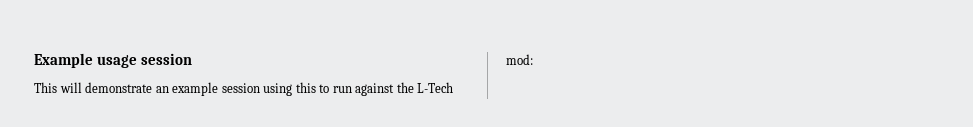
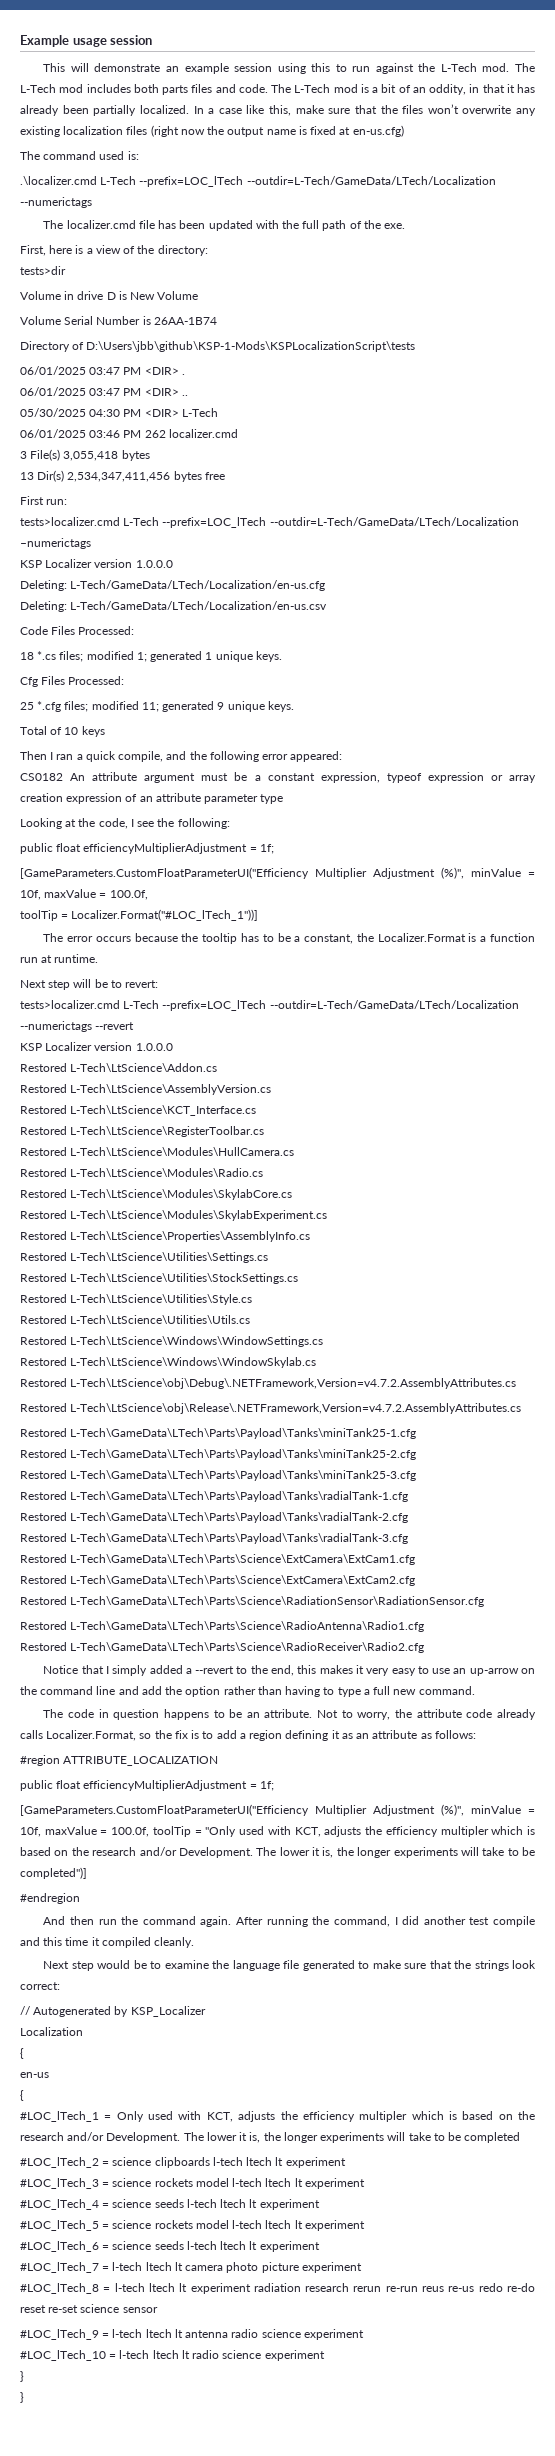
[506,54,533,65] mod: -> [482,63,535,72] [20,84,535,95] [20,104,536,116] [20,125,404,137] [20,151,139,160] [20,176,496,187] [20,197,92,208] [43,220,406,231] [20,245,208,256] [20,266,66,275] [20,291,199,300] [20,316,217,325] [20,341,416,352] [20,366,185,375] [20,387,188,396] [20,408,218,417] [20,429,238,438] [20,449,150,461] [20,470,225,482] [20,496,68,505] [20,517,519,528] [20,538,91,549] [20,559,173,568] [20,580,326,591] [20,601,328,612] [20,626,135,635] [20,651,282,662] [20,676,125,687] [20,701,294,712] [20,726,105,737] [20,751,343,762] [20,772,536,783] [20,793,284,804] [20,818,230,829] [20,843,274,854] [20,867,535,879] [20,889,148,900] [20,909,259,921] [43,933,535,944] [20,954,99,963] [20,979,159,990] [20,1000,519,1011] [20,1021,135,1032] [20,1042,173,1051] [20,1063,218,1072] [20,1084,272,1095] [20,1105,257,1116] [20,1126,265,1137] [20,1147,295,1156] [20,1168,264,1177] [20,1189,293,1200] [20,1210,328,1221] [20,1231,311,1242] [20,1252,269,1263] [20,1273,299,1284] [20,1294,253,1305] [20,1315,251,1324] [20,1336,324,1347] [20,1357,317,1368] [20,1378,517,1389] [20,1403,522,1414] [20,1428,417,1439] [20,1449,417,1460] [20,1470,417,1481] [20,1491,409,1502] [20,1512,409,1523] [20,1533,409,1544] [20,1554,416,1565] [20,1575,416,1586] [20,1596,485,1607] [20,1621,425,1632] [20,1642,425,1653] [43,1665,535,1676] [20,1686,475,1697] [43,1709,536,1720] [20,1730,476,1741] [20,1755,219,1766] [20,1780,274,1791] [20,1804,535,1816] [20,1826,535,1837] [20,1847,535,1858] [20,1867,87,1879] [20,1893,80,1904] [43,1916,535,1927] [20,1937,195,1948] [43,1960,536,1971] [20,1982,60,1990] [20,2006,206,2017] [20,2027,83,2036] [20,2048,24,2059] [20,2072,49,2078] [20,2090,24,2101] [20,2111,535,2122] [20,2132,521,2143] [20,2157,346,2168] [20,2178,365,2189] [20,2199,320,2210] [20,2220,365,2231] [20,2241,320,2252] [20,2262,362,2273] [20,2283,536,2294] [20,2304,158,2313] [20,2329,364,2340] [20,2350,325,2361] [20,2371,24,2382] [20,2392,24,2403] mod. The L-Tech mod includes both parts files and code. The L-Tech mod is a bit of an oddity, in that it has already been partially localized. In a case like this, make sure that the files won’t overwrite any existing localization files (right now the output name is fixed at en-us.cfg) // The command used is: // .\localizer.cmd L-Tech --prefix=LOC_lTech --outdir=L-Tech/GameData/LTech/Localization --numerictags // The localizer.cmd file has been updated with the full path of the exe. // First, here is a view of the directory: // tests>dir // Volume in drive D is New Volume // Volume Serial Number is 26AA-1B74 // Directory of D:\Users\jbb\github\KSP-1-Mods\KSPLocalizationScript\tests // 06/01/2025 03:47 PM <DIR> . // 06/01/2025 03:47 PM <DIR> .. // 05/30/2025 04:30 PM <DIR> L-Tech // 06/01/2025 03:46 PM 262 localizer.cmd // 3 File(s) 3,055,418 bytes // 13 Dir(s) 2,534,347,411,456 bytes free // First run: // tests>localizer.cmd L-Tech --prefix=LOC_lTech --outdir=L-Tech/GameData/LTech/Localization –numerictags // KSP Localizer version 1.0.0.0 // Deleting: L-Tech/GameData/LTech/Localization/en-us.cfg // Deleting: L-Tech/GameData/LTech/Localization/en-us.csv // Code Files Processed: // 18 *.cs files; modified 1; generated 1 unique keys. // Cfg Files Processed: // 25 *.cfg files; modified 11; generated 9 unique keys. // Total of 10 keys // Then I ran a quick compile, and the following error appeared: // CS0182 An attribute argument must be a constant expression, typeof expression or array creation expression of an attribute parameter type // Looking at the code, I see the following: // public float efficiencyMultiplierAdjustment = 1f; // [GameParameters.CustomFloatParameterUI("Efficiency Multiplier Adjustment (%)", minValue = 10f, maxValue = 100.0f, // toolTip = Localizer.Format("#LOC_lTech_1"))] // The error occurs because the tooltip has to be a constant, the Localizer.Format is a function run at runtime. // Next step will be to revert: // tests>localizer.cmd L-Tech --prefix=LOC_lTech --outdir=L-Tech/GameData/LTech/Localization --numerictags --revert // KSP Localizer version 1.0.0.0 // Restored L-Tech\LtScience\Addon.cs // Restored L-Tech\LtScience\AssemblyVersion.cs // Restored L-Tech\LtScience\KCT_Interface.cs // Restored L-Tech\LtScience\RegisterToolbar.cs // Restored L-Tech\LtScience\Modules\HullCamera.cs // Restored L-Tech\LtScience\Modules\Radio.cs // Restored L-Tech\LtScience\Modules\SkylabCore.cs // Restored L-Tech\LtScience\Modules\SkylabExperiment.cs // Restored L-Tech\LtScience\Properties\AssemblyInfo.cs // Restored L-Tech\LtScience\Utilities\Settings.cs // Restored L-Tech\LtScience\Utilities\StockSettings.cs // Restored L-Tech\LtScience\Utilities\Style.cs // Restored L-Tech\LtScience\Utilities\Utils.cs // Restored L-Tech\LtScience\Windows\WindowSettings.cs // Restored L-Tech\LtScience\Windows\WindowSkylab.cs // Restored L-Tech\LtScience\obj\Debug\.NETFramework,Version=v4.7.2.AssemblyAttributes.cs // Restored L-Tech\LtScience\obj\Release\.NETFramework,Version=v4.7.2.AssemblyAttributes.cs // Restored L-Tech\GameData\LTech\Parts\Payload\Tanks\miniTank25-1.cfg // Restored L-Tech\GameData\LTech\Parts\Payload\Tanks\miniTank25-2.cfg // Restored L-Tech\GameData\LTech\Parts\Payload\Tanks\miniTank25-3.cfg // Restored L-Tech\GameData\LTech\Parts\Payload\Tanks\radialTank-1.cfg // Restored L-Tech\GameData\LTech\Parts\Payload\Tanks\radialTank-2.cfg // Restored L-Tech\GameData\LTech\Parts\Payload\Tanks\radialTank-3.cfg // Restored L-Tech\GameData\LTech\Parts\Science\ExtCamera\ExtCam1.cfg // Restored L-Tech\GameData\LTech\Parts\Science\ExtCamera\ExtCam2.cfg // Restored L-Tech\GameData\LTech\Parts\Science\RadiationSensor\RadiationSensor.cfg // Restored L-Tech\GameData\LTech\Parts\Science\RadioAntenna\Radio1.cfg // Restored L-Tech\GameData\LTech\Parts\Science\RadioReceiver\Radio2.cfg // Notice that I simply added a --revert to the end, this makes it very easy to use an up-arrow on the command line and add the option rather than having to type a full new command. // The code in question happens to be an attribute. Not to worry, the attribute code already calls Localizer.Format, so the fix is to add a region defining it as an attribute as follows: // #region ATTRIBUTE_LOCALIZATION // public float efficiencyMultiplierAdjustment = 1f; // [GameParameters.CustomFloatParameterUI("Efficiency Multiplier Adjustment (%)", minValue = 10f, maxValue = 100.0f, toolTip = "Only used with KCT, adjusts the efficiency multipler which is based on the research and/or Development. The lower it is, the longer experiments will take to be completed")] // #endregion // And then run the command again. After running the command, I did another test compile and this time it compiled cleanly. // Next step would be to examine the language file generated to make sure that the strings look correct: // // Autogenerated by KSP_Localizer // Localization // { // en-us // { // #LOC_lTech_1 = Only used with KCT, adjusts the efficiency multipler which is based on the research and/or Development. The lower it is, the longer experiments will take to be completed // #LOC_lTech_2 = science clipboards l-tech ltech lt experiment // #LOC_lTech_3 = science rockets model l-tech ltech lt experiment // #LOC_lTech_4 = science seeds l-tech ltech lt experiment // #LOC_lTech_5 = science rockets model l-tech ltech lt experiment // #LOC_lTech_6 = science seeds l-tech ltech lt experiment // #LOC_lTech_7 = l-tech ltech lt camera photo picture experiment // #LOC_lTech_8 = l-tech ltech lt experiment radiation research rerun re-run reus re-us redo re-do reset re-set science sensor // #LOC_lTech_9 = l-tech ltech lt antenna radio science experiment // #LOC_lTech_10 = l-tech ltech lt radio science experiment // } // }

